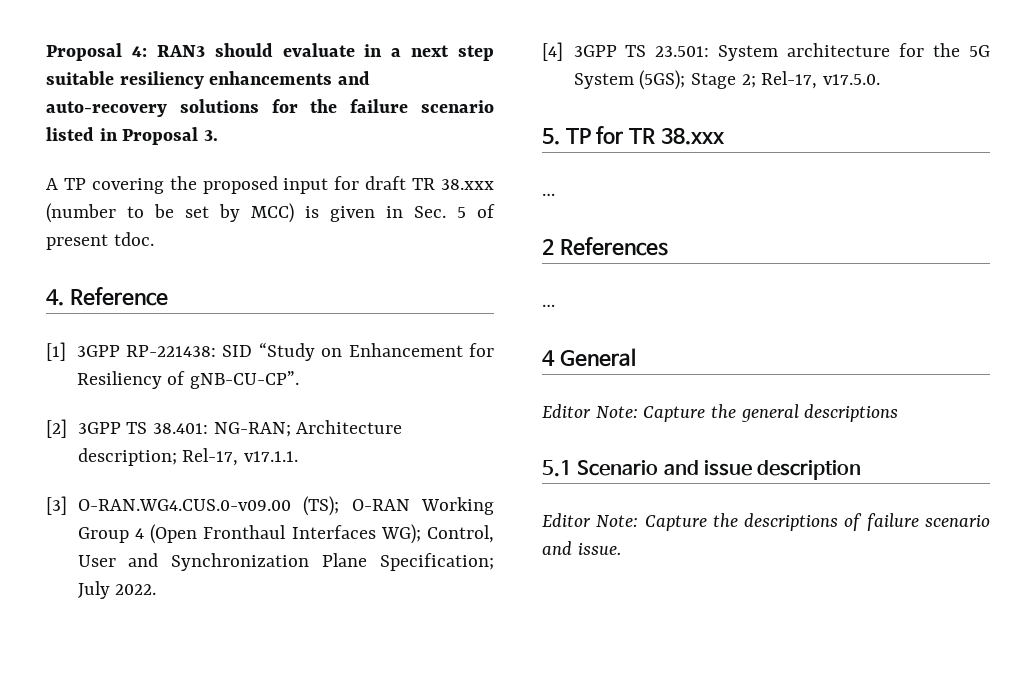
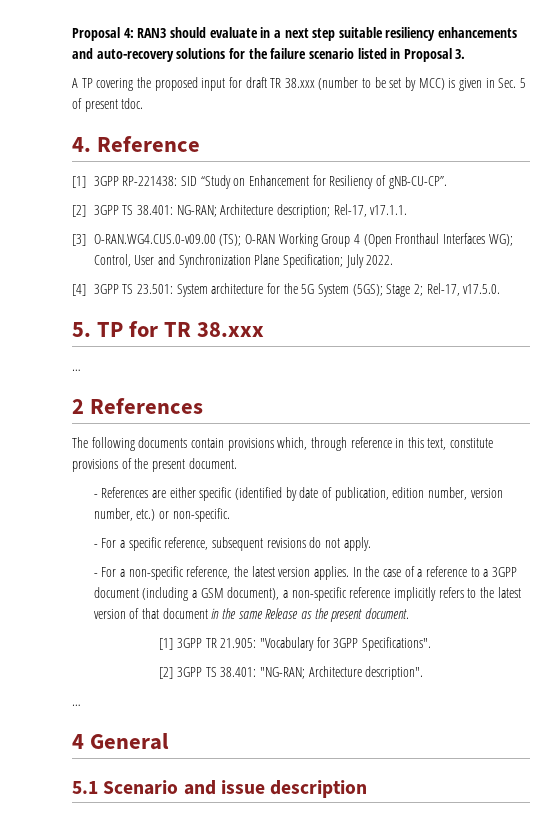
[542,304,555,307] [542,348,636,367] [542,404,899,422] … // 4 General // Editor Note: Capture the general descriptions -> [72,437,494,451] [72,458,237,472] [93,487,503,501] [93,508,230,522] [93,537,371,551] [93,566,517,580] [93,587,521,601] [93,608,409,622] [159,637,431,651] [159,666,424,680] [72,704,81,706] [72,733,170,750] The following documents contain provisions which, through reference in this text, constitute provisions of the present document. // - References are either specific (identified by date of publication, edition number, version number, etc.) or non-specific. // - For a specific reference, subsequent revisions do not apply. // - For a non-specific reference, the latest version applies. In the case of a reference to a 3GPP document (including a GSM document), a non-specific reference implicitly refers to the latest version of that document in the same Release as the present document. // [1] 3GPP TR 21.905: "Vocabulary for 3GPP Specifications". // [2] 3GPP TS 38.401: "NG-RAN; Architecture description". // … // 4 General
[542,513,990,531] [542,541,621,555] // Editor Note: Capture the descriptions of failure scenario and issue. -> (368, 789) none

